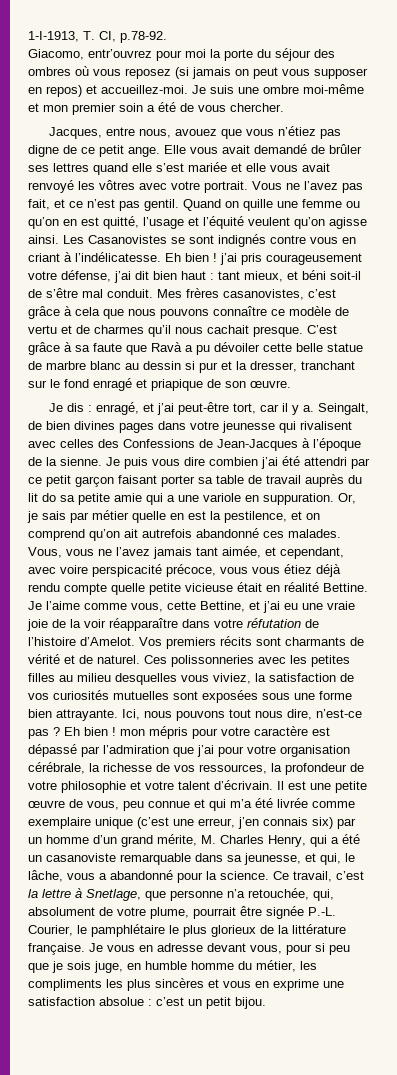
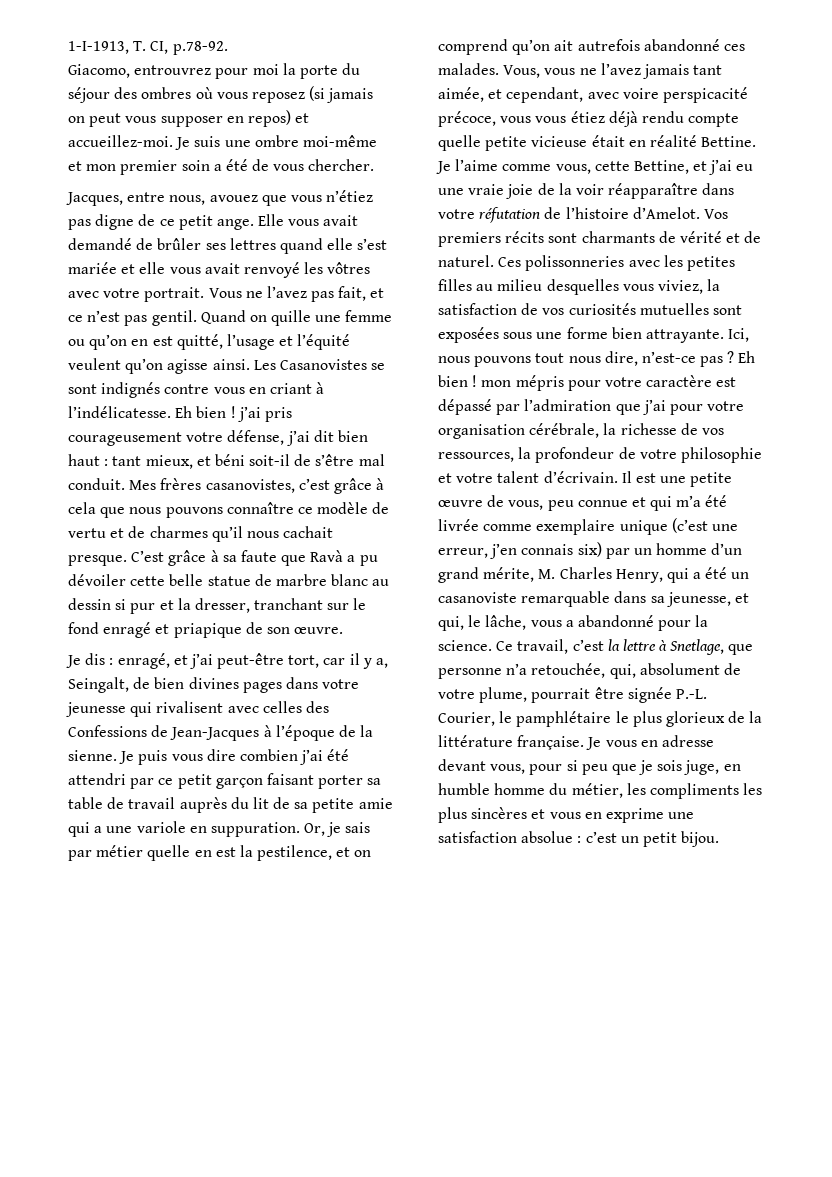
[88,49,152,58] entr’ouvrez -> [134,65,212,75] entrouvrez
[302,405,314,412] a. -> [376,658,389,668] a,
[42,493,56,502] do -> [273,797,291,809] de

